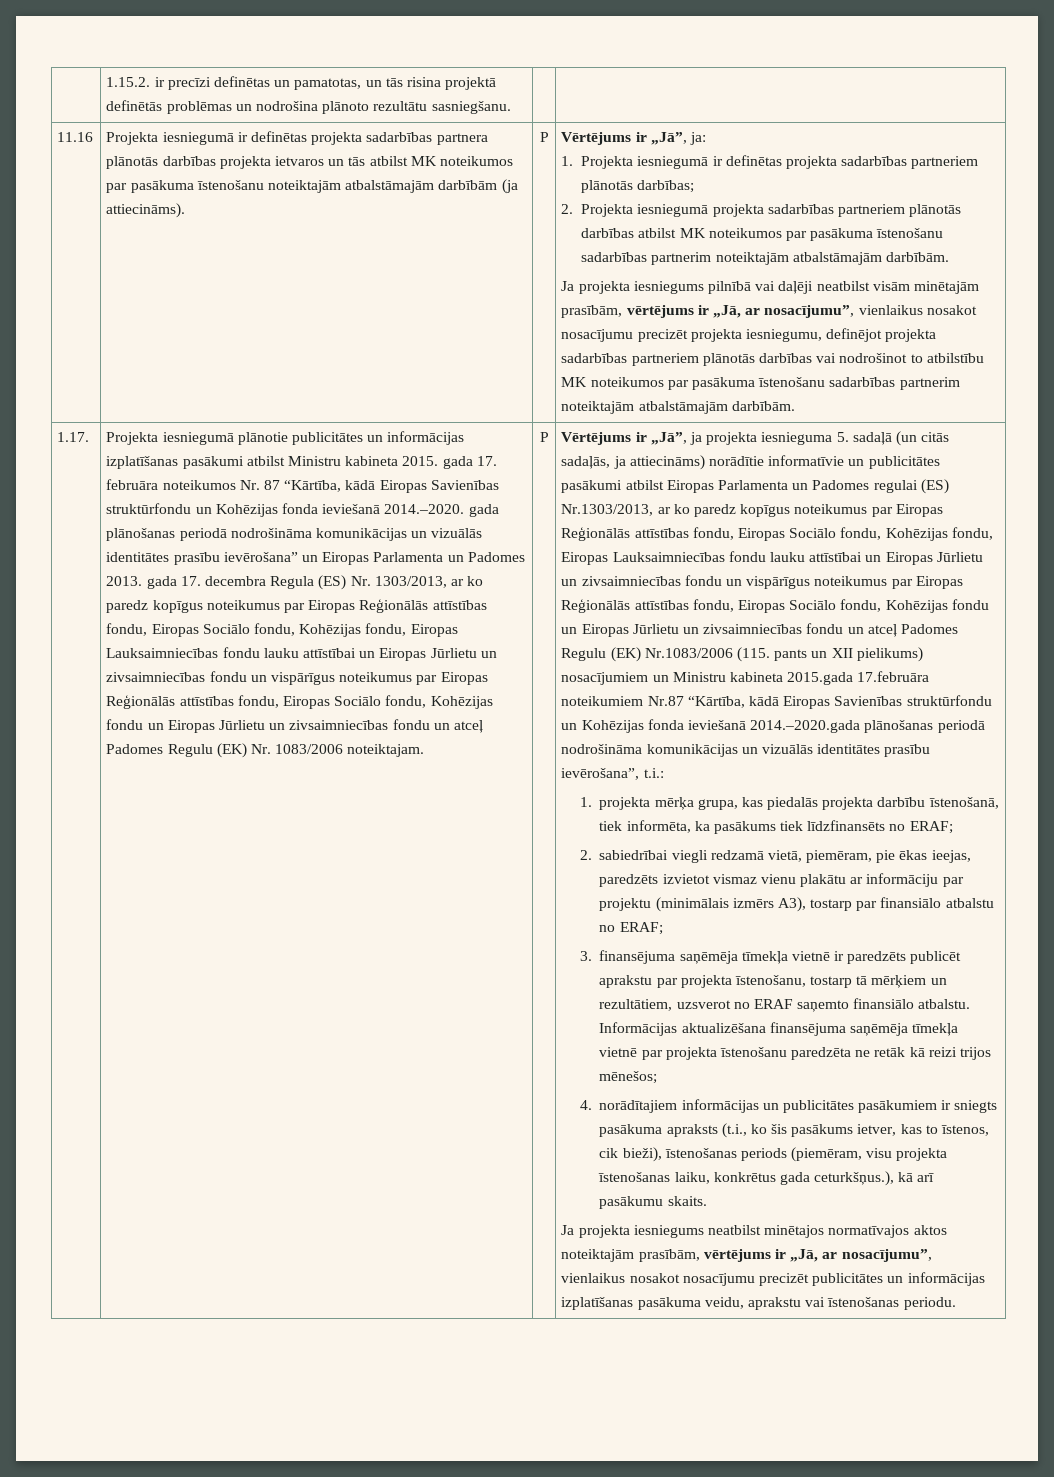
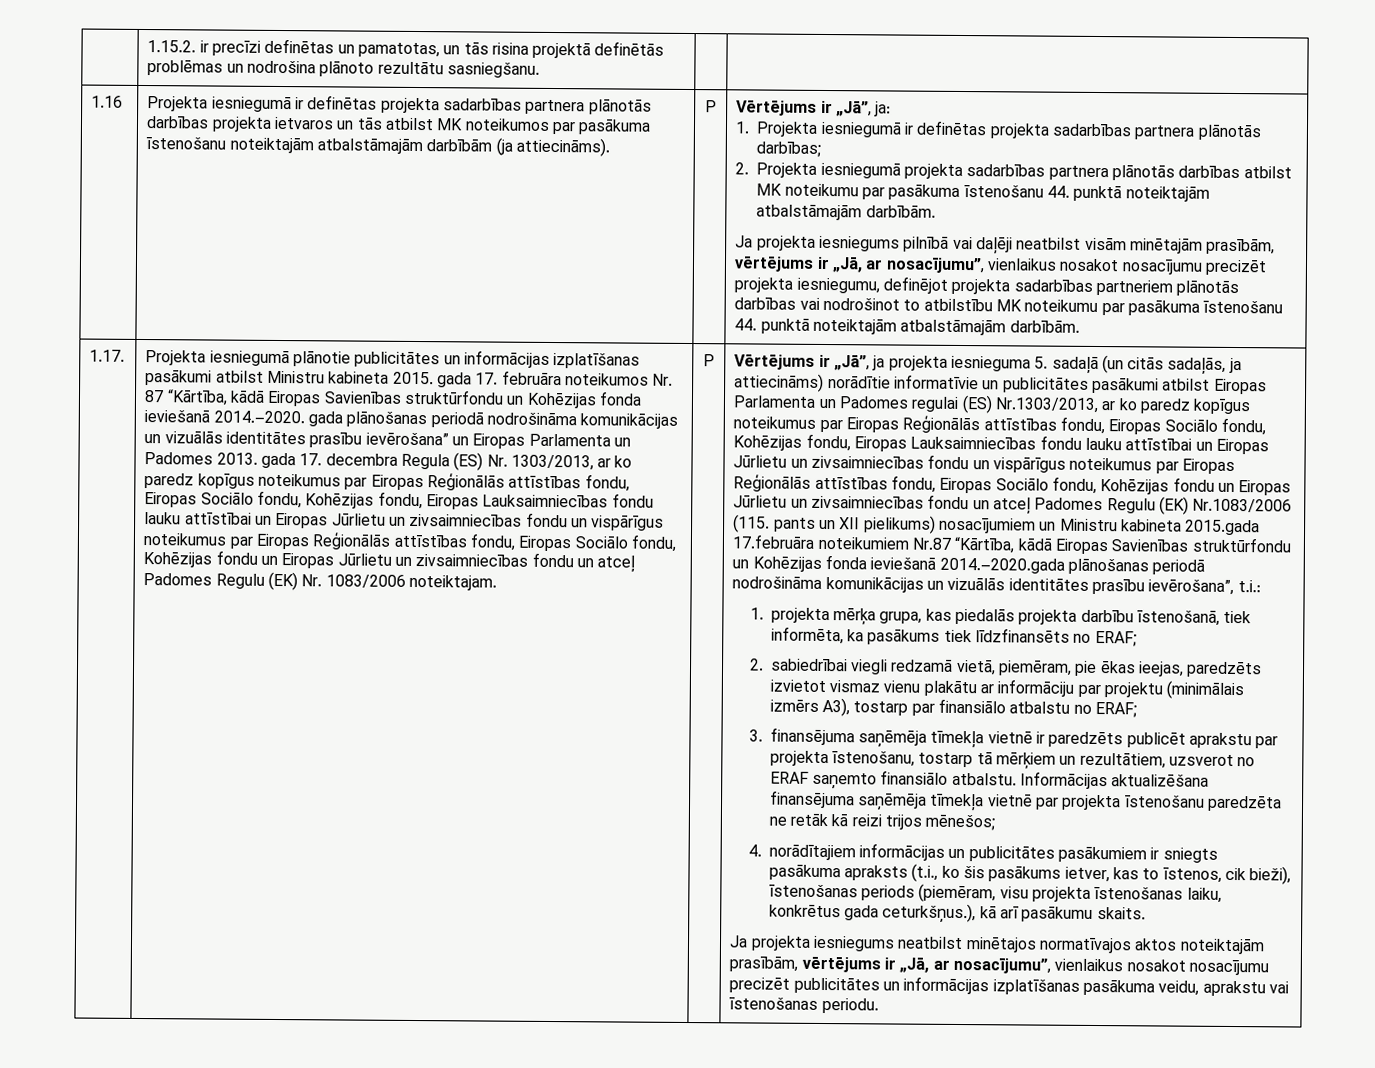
[57,132,94,142] 11.16 -> [91,95,124,108] 1.16
[911,156,979,169] partneriem -> [1134,125,1196,140] partnera
[837,204,905,217] partneriem -> [1048,165,1109,181] partnera
[708,228,944,241] [581,252,712,265] noteikumos par pasākuma īstenošanu sadarbības partnerim -> [784,183,1123,202] noteikumu par pasākuma īstenošanu 44. punktā
[590,377,960,390] noteikumos par pasākuma īstenošanu sadarbības partnerim -> [1024,299,1284,316] [734,318,810,334] noteikumu par pasākuma īstenošanu 44. punktā

